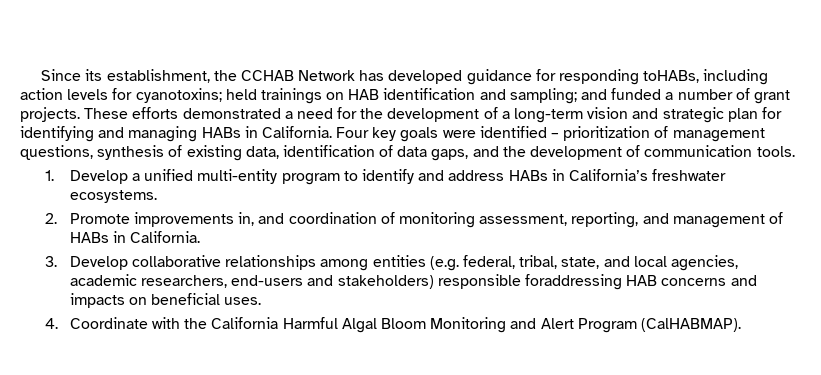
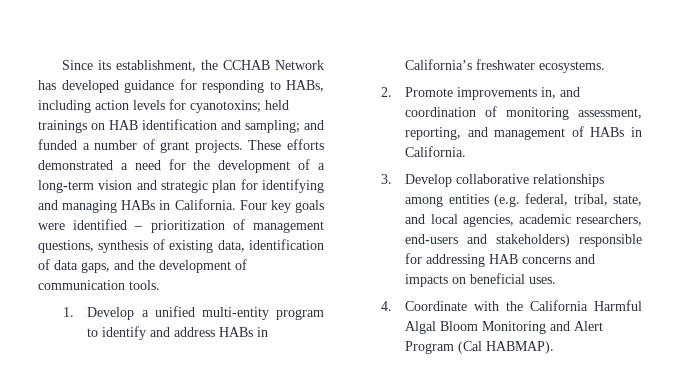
[643,70,700,83] toHABs, -> [269,80,324,92] to HABs,
[525,274,623,290] foraddressing -> [405,253,486,267] for addressing
[640,318,741,332] (CalHABMAP). -> [458,341,555,354] (Cal HABMAP).

